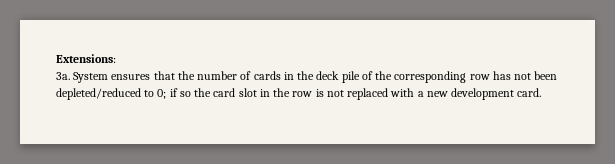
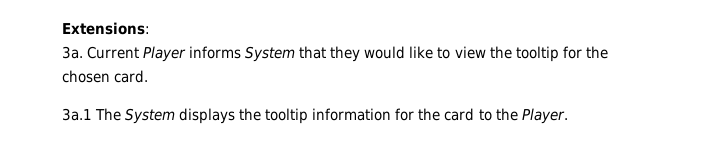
[73,71,558,83] [56,88,542,100] System ensures that the number of cards in the deck pile of the corresponding row has not been depleted/reduced to 0; if so the card slot in the row is not replaced with a new development card. -> [87,46,608,62] [62,70,149,83] [62,108,568,124] Current Player informs System that they would like to view the tooltip for the chosen card. // 3a.1 The System displays the tooltip information for the card to the Player.

